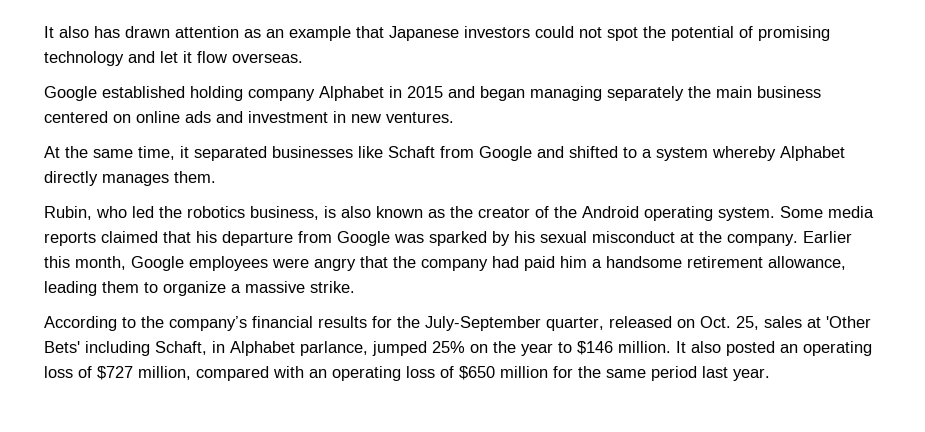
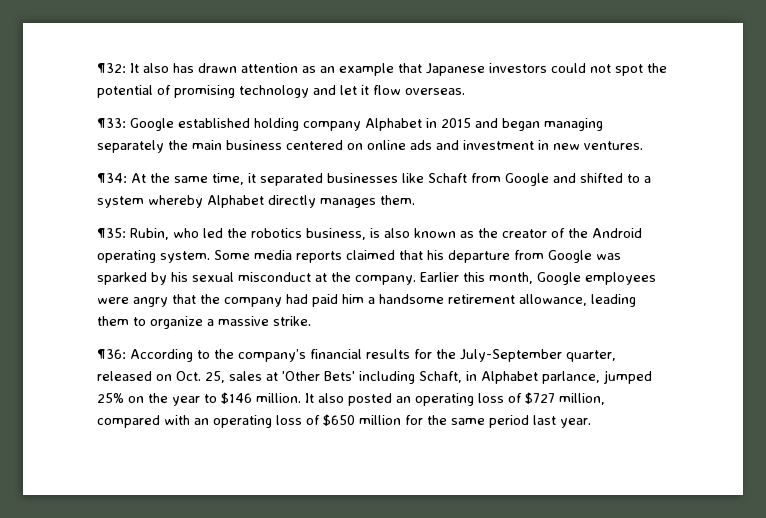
(44, 32) none -> [97,63,126,73] ¶32:
(303, 58) none -> [97,118,126,128] ¶33:
(454, 117) none -> [97,173,127,183] ¶34:
(216, 177) none -> [97,228,126,238] ¶35:
(355, 287) none -> [97,349,126,359] ¶36:

